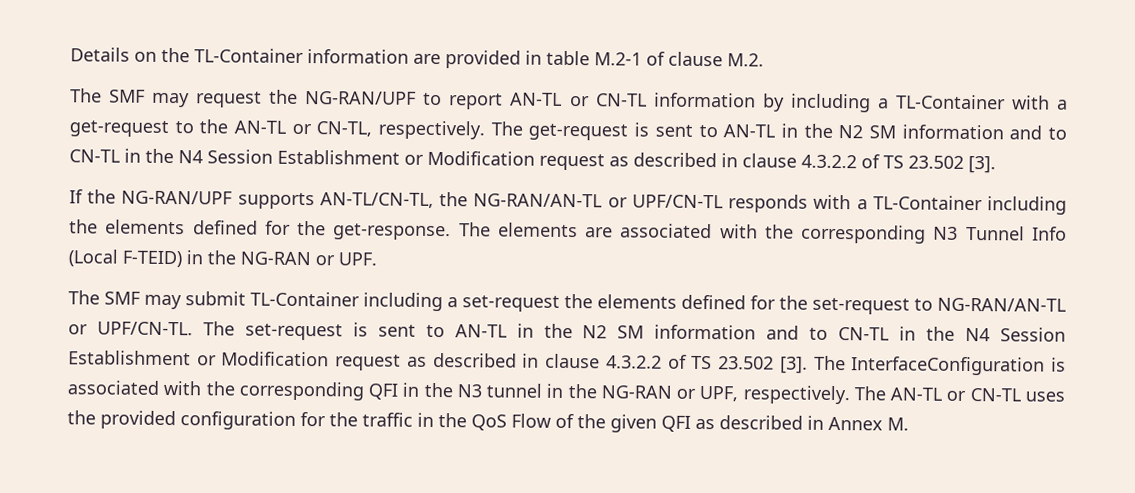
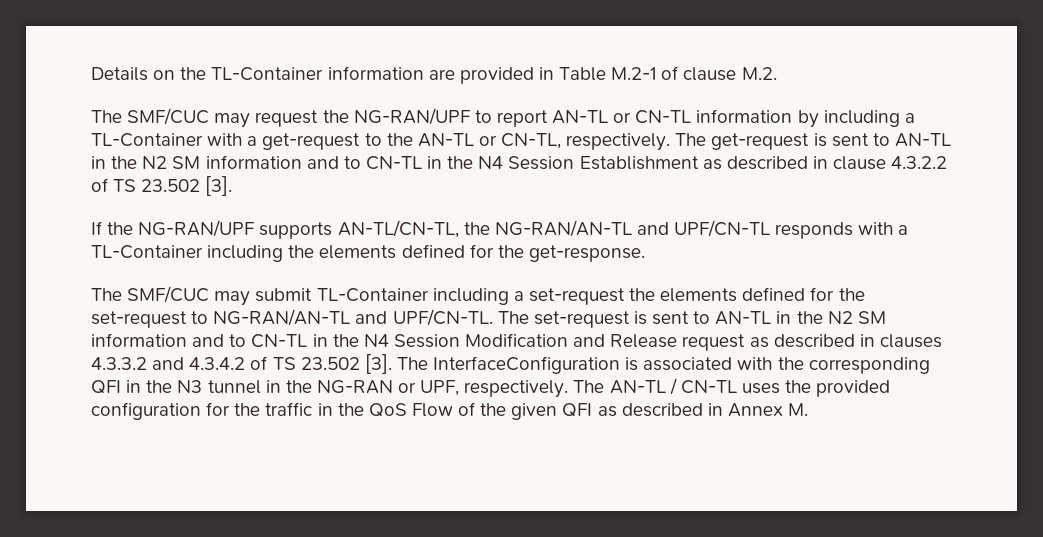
[546,50,590,66] table -> [559,67,607,81] Table
[109,89,146,103] SMF -> [127,108,210,125] SMF/CUC
[404,150,605,171] or Modification request -> (699, 163) none
[607,197,628,208] or -> [636,222,669,235] and
[458,222,1067,244] [68,249,377,268] [68,290,140,305] The elements are associated with the corresponding N3 Tunnel Info (Local F-TEID) in the NG-RAN or UPF. // The SMF -> [91,286,210,303] // The SMF/CUC
[68,324,88,335] or -> [355,311,388,324] and
[68,350,662,371] Establishment or Modification request as described in clause 4.3.2.2 -> [465,333,942,351] [91,357,246,370] Modification and Release request as described in clauses 4.3.3.2 and 4.3.4.2
[946,390,967,402] or -> [669,378,677,395] /

